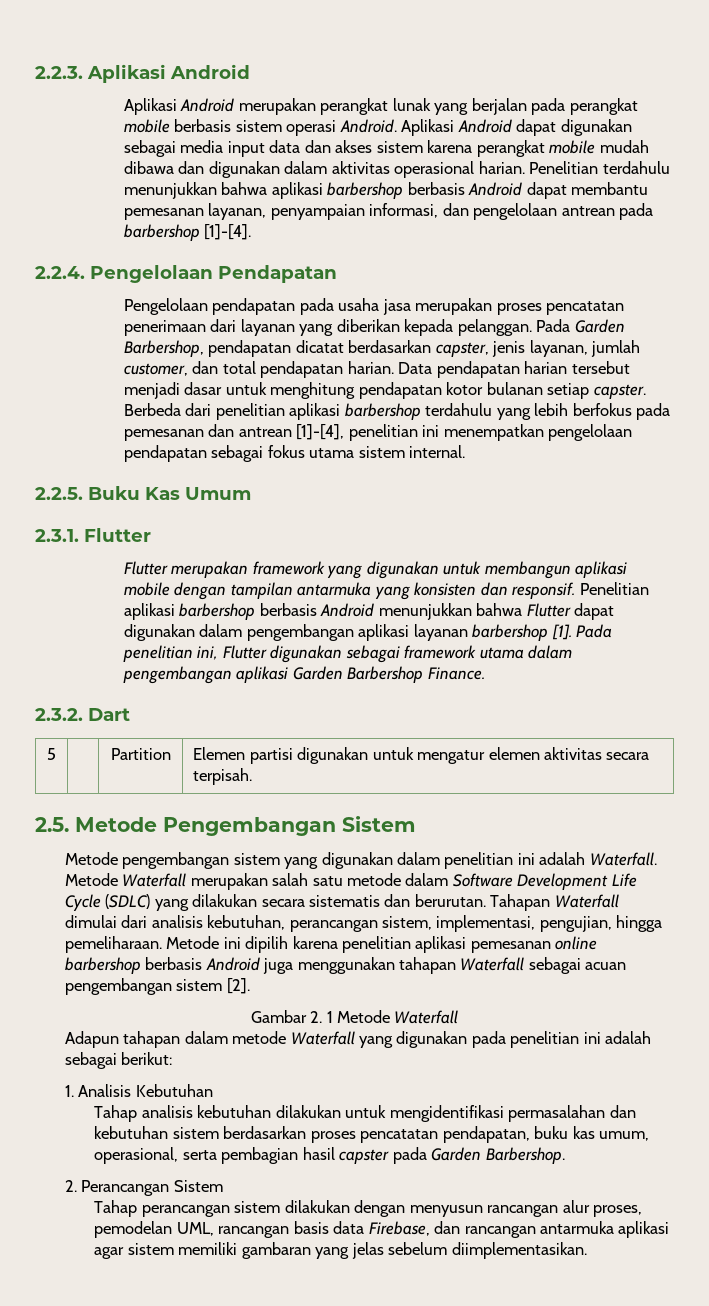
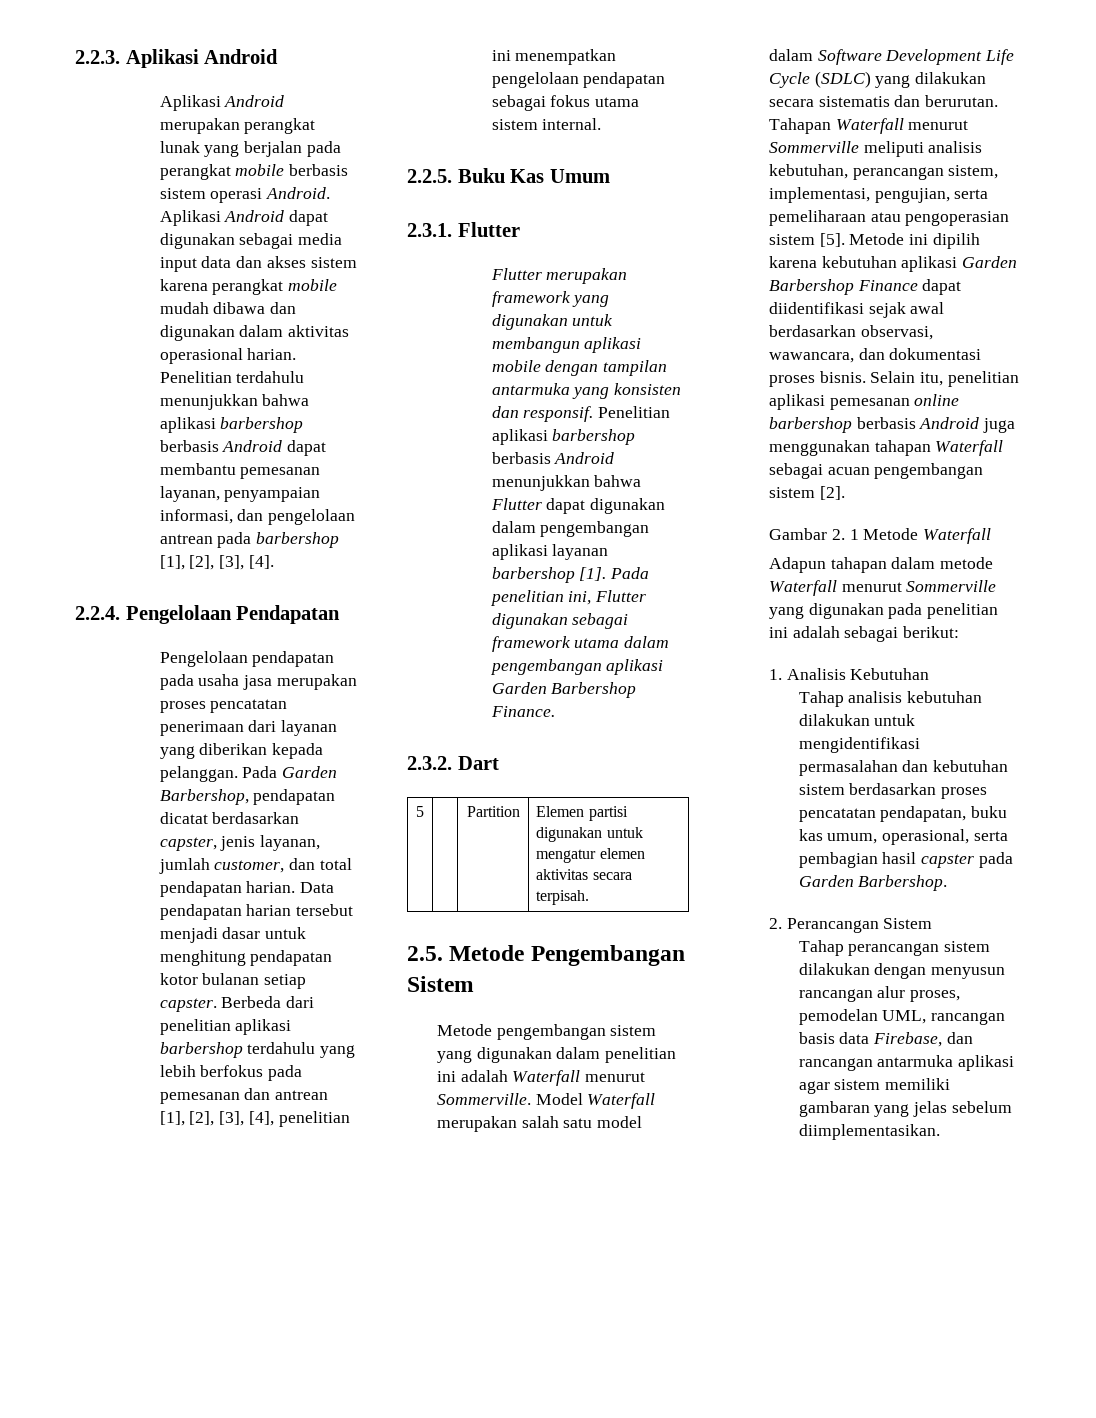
[204,224,252,240] [1]-[4]. -> [159,555,274,570] [1], [2], [3], [4].
[296,424,345,440] [1]-[4], -> [159,1111,274,1126] [1], [2], [3], [4],
[589,852,657,866] [64,873,118,886] Waterfall. Metode -> [512,1070,646,1086] [436,1093,583,1105] Waterfall menurut Sommerville. Model
[346,873,401,886] metode -> [597,1116,643,1128] model
[64,915,148,928] dimulai dari -> [908,120,969,130] [768,141,924,157] menurut Sommerville meliputi
[616,915,663,932] [64,936,338,953] hingga pemeliharaan. Metode ini dipilih karena -> [954,189,989,199] [768,210,1010,226] [768,233,980,249] [768,256,1018,272] [768,279,962,295] [768,302,945,318] [768,325,933,340] [768,348,982,363] [768,371,944,387] serta pemeliharaan atau pengoperasian sistem [5]. Metode ini dipilih karena kebutuhan aplikasi Garden Barbershop Finance dapat diidentifikasi sejak awal berdasarkan observasi, wawancara, dan dokumentasi proses bisnis. Selain itu,
(355, 1038) none -> [841,580,997,592] menurut Sommerville

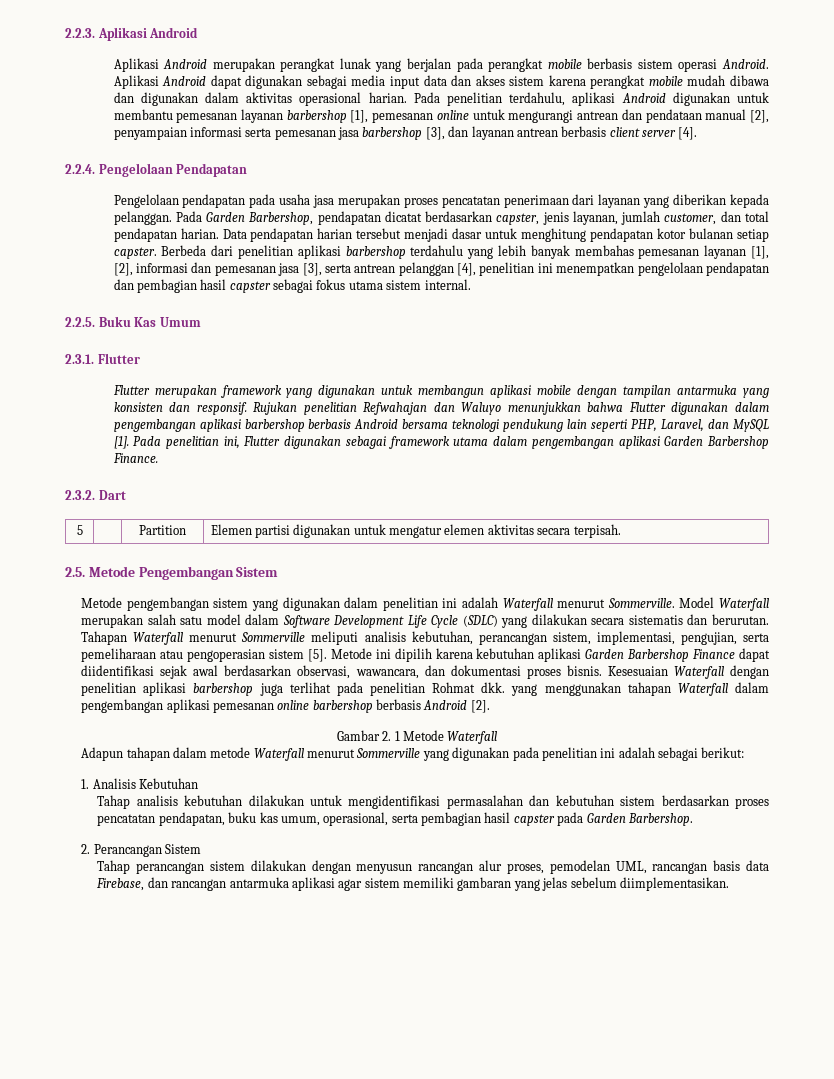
[159,371,305,383] [159,394,310,410] [159,417,304,433] [159,440,327,456] [159,463,321,479] [159,486,321,502] [159,509,356,525] [159,532,340,548] [159,555,245,570] Penelitian terdahulu menunjukkan bahwa aplikasi barbershop berbasis Android dapat membantu pemesanan layanan, penyampaian informasi, dan pengelolaan antrean pada barbershop [1], [2], [3], -> [413,92,769,106] [113,109,769,123] [113,126,677,140] Pada penelitian terdahulu, aplikasi Android digunakan untuk membantu pemesanan layanan barbershop [1], pemesanan online untuk mengurangi antrean dan pendataan manual [2], penyampaian informasi serta pemesanan jasa barbershop [3], dan layanan antrean berbasis client server
[200,1065,303,1081] [159,1088,329,1104] [159,1111,245,1126] berfokus pada pemesanan dan antrean [1], [2], [3], -> [530,245,769,259] [113,262,454,276] banyak membahas pemesanan layanan [1], [2], informasi dan pemesanan jasa [3], serta antrean pelanggan
(666, 80) none -> [113,279,271,293] dan pembagian hasil capster
[598,406,671,418] [491,429,636,445] [491,452,615,464] [491,475,642,491] [490,498,666,514] [491,521,650,537] [491,544,609,560] [491,567,575,583] Penelitian aplikasi barbershop berbasis Android menunjukkan bahwa Flutter dapat digunakan dalam pengembangan aplikasi layanan barbershop -> [253,402,770,415] [113,419,770,432] Rujukan penelitian Refwahajan dan Waluyo menunjukkan bahwa Flutter digunakan dalam pengembangan aplikasi barbershop berbasis Android bersama teknologi pendukung lain seperti PHP, Laravel, dan MySQL
[870,371,1019,387] Selain itu, penelitian -> [607,665,769,679] [81,682,769,696] [81,699,164,713] Kesesuaian Waterfall dengan penelitian aplikasi barbershop juga terlihat pada penelitian Rohmat dkk. yang menggunakan tahapan Waterfall dalam pengembangan
[983,418,1016,433] [768,440,1004,456] [768,463,984,479] [768,487,815,498] juga menggunakan tahapan Waterfall sebagai acuan pengembangan sistem -> (468, 705) none

